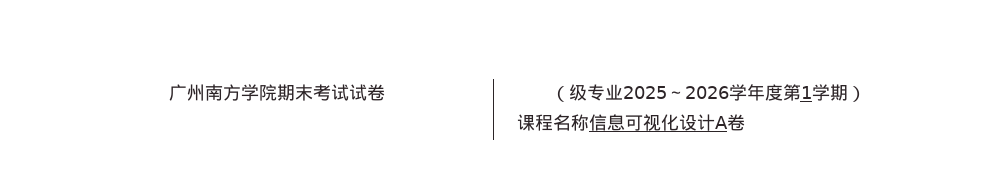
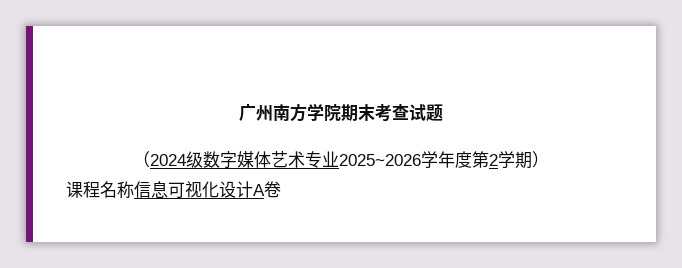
[331,84,385,101] 试试卷 -> [392,104,443,121] 查试题
[568,84,729,101] 级专业2025～2026 -> [150,151,421,168] 2024级数字媒体艺术专业2025~2026
[800,86,812,99] 1 -> [489,154,498,166] 2

